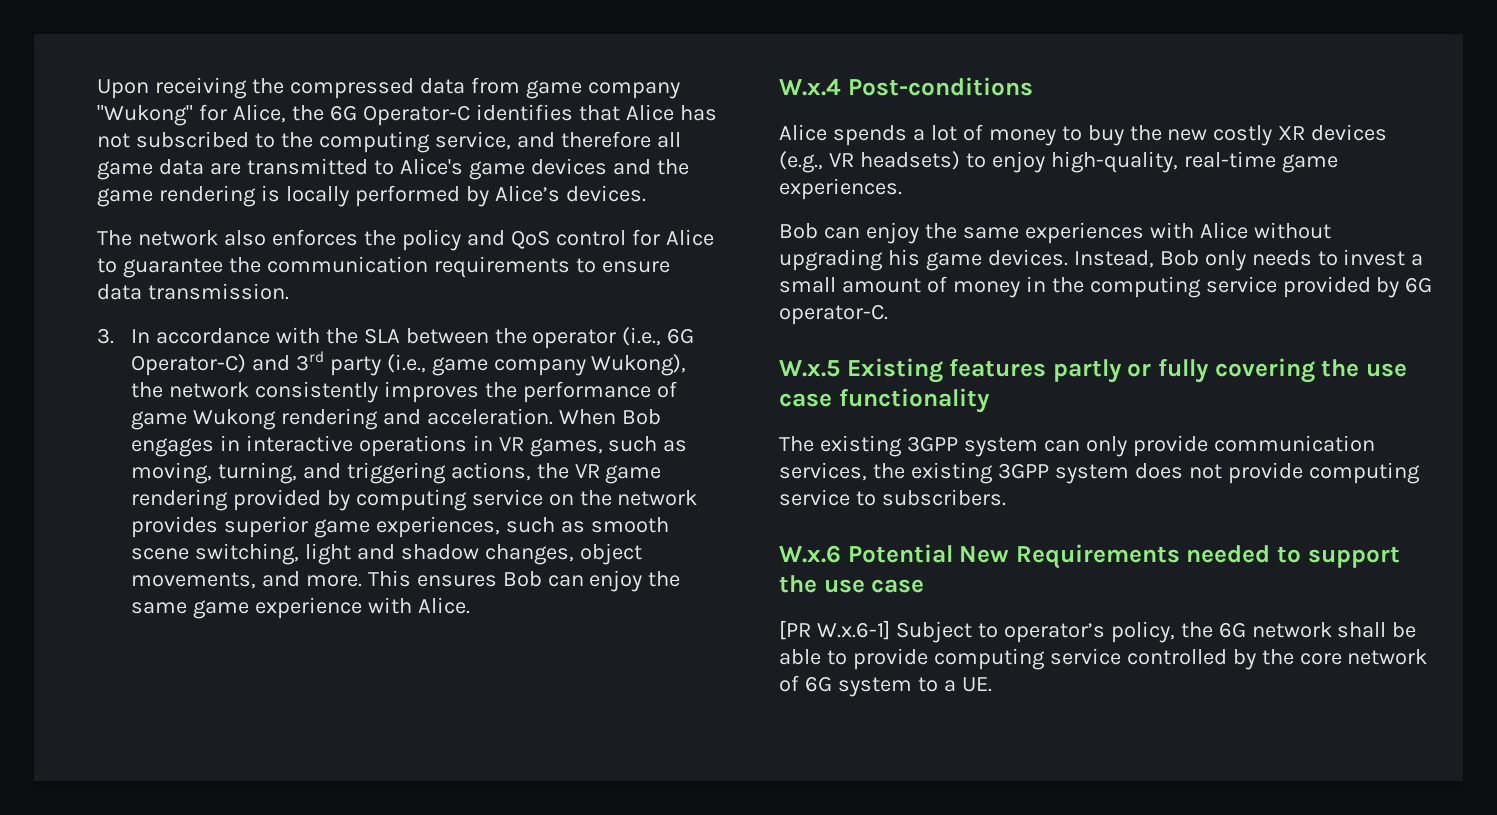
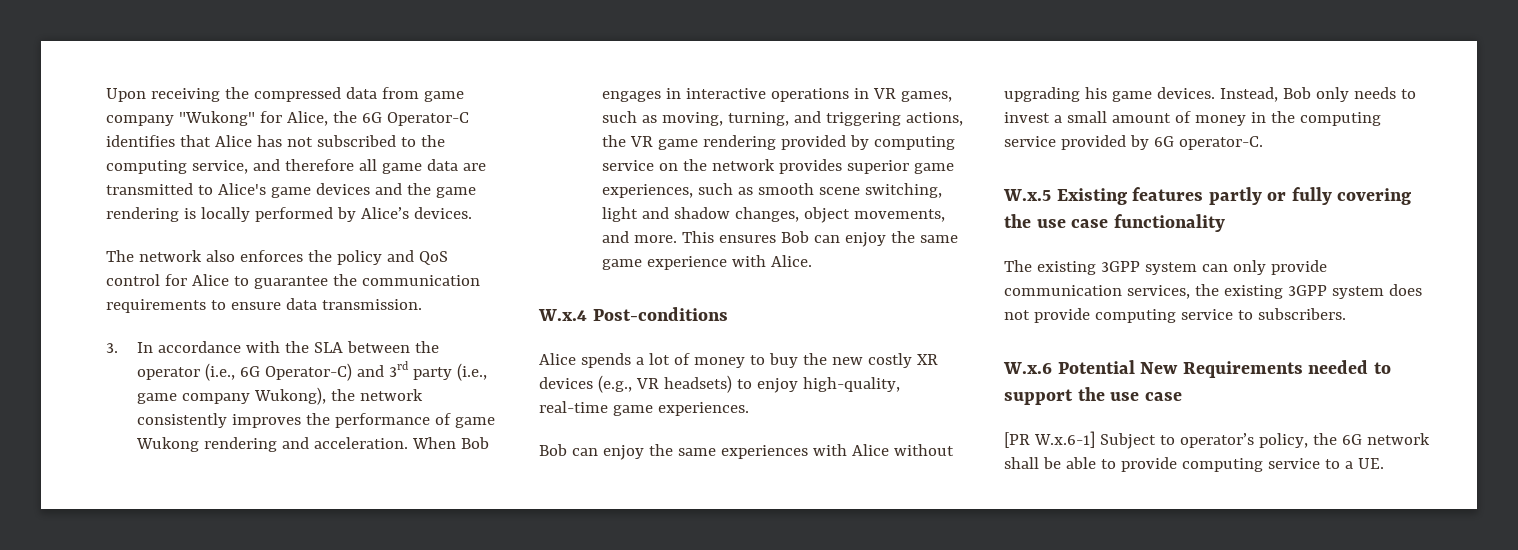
[1126,649,1428,670] [779,675,912,697] controlled by the core network of 6G system -> (1320, 463) none

